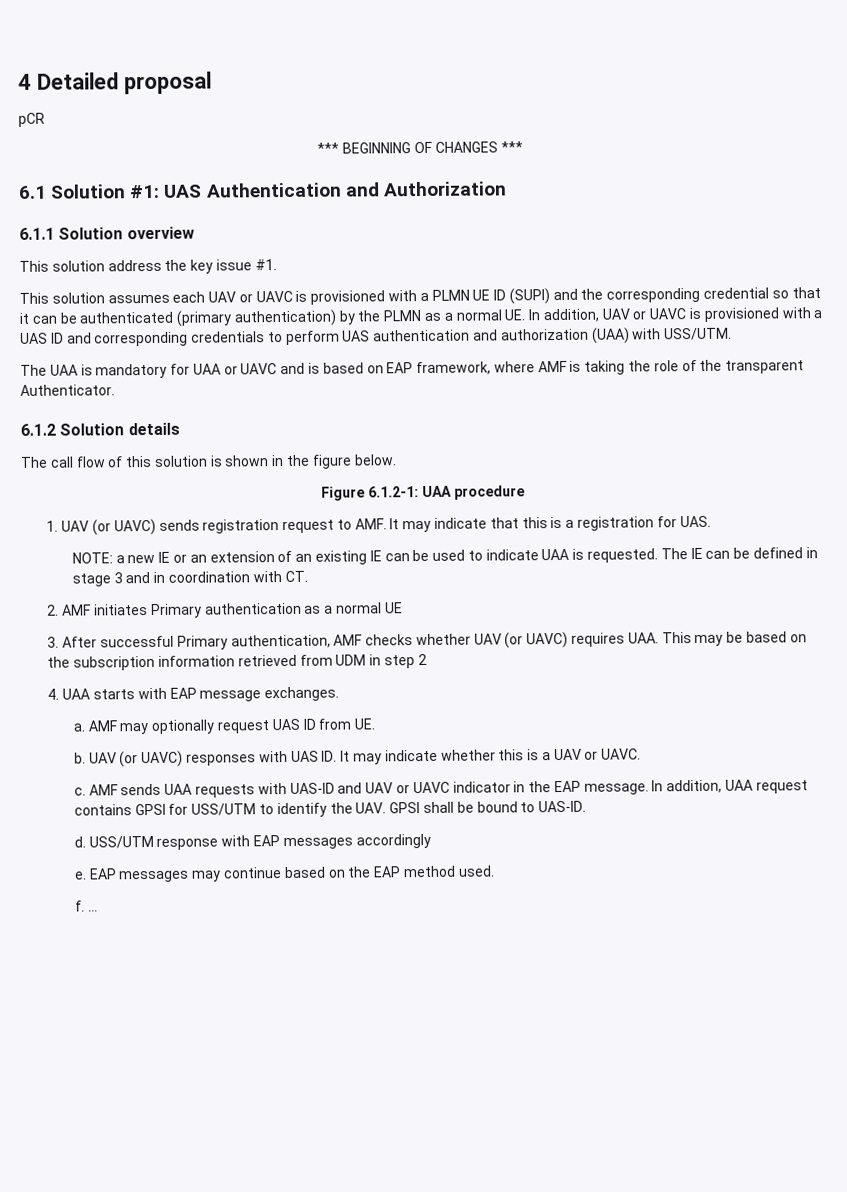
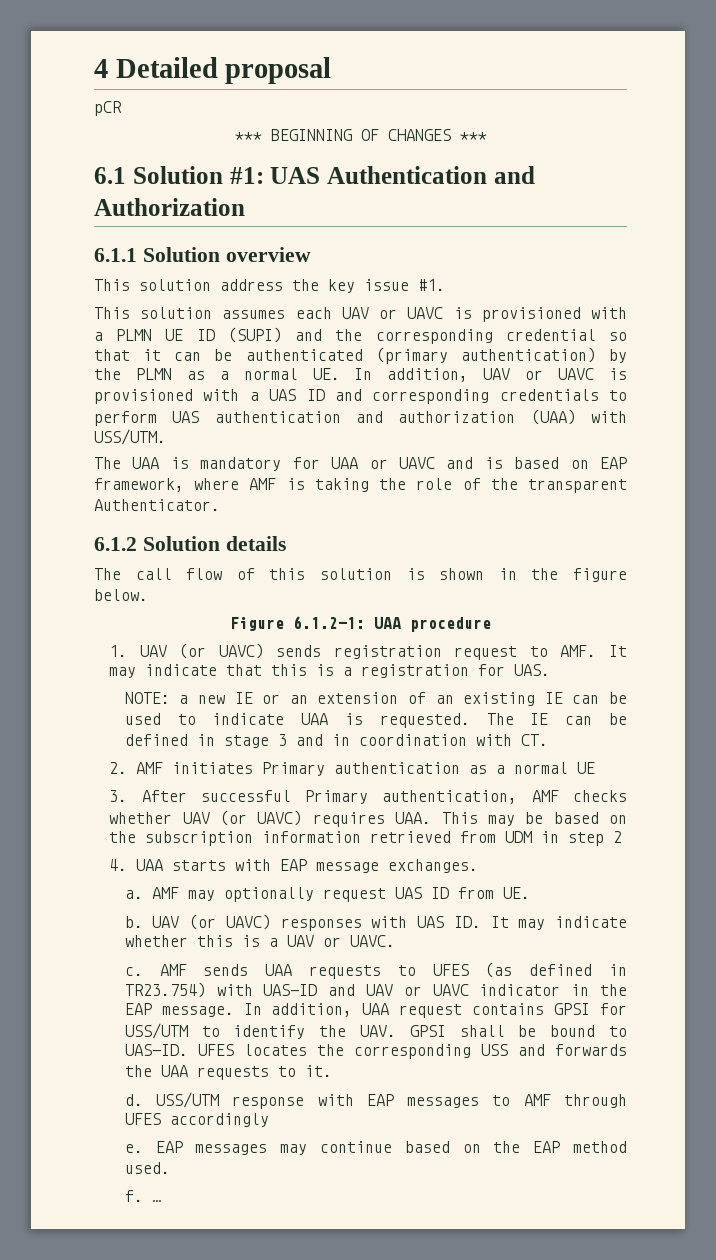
(256, 791) none -> [397,962,628,978] [124,982,206,998] to UFES (as defined in TR23.754)
(587, 806) none -> [197,1044,627,1059] [124,1065,332,1080] UFES locates the corresponding USS and forwards the UAA requests to it.
(353, 843) none -> [492,1094,628,1108] [124,1113,161,1125] to AMF through UFES

